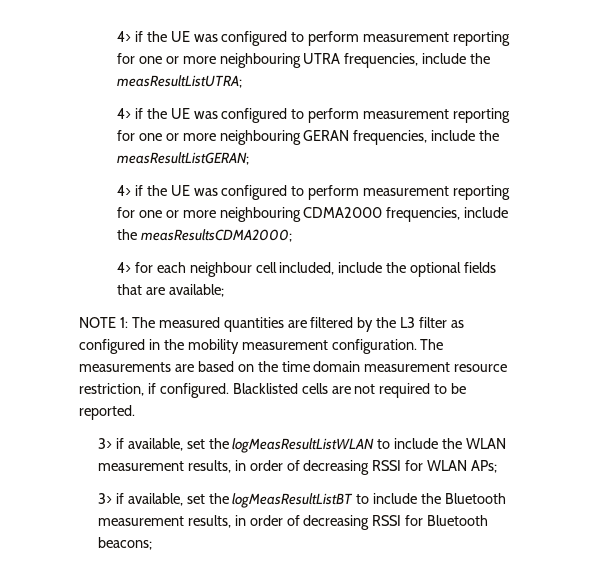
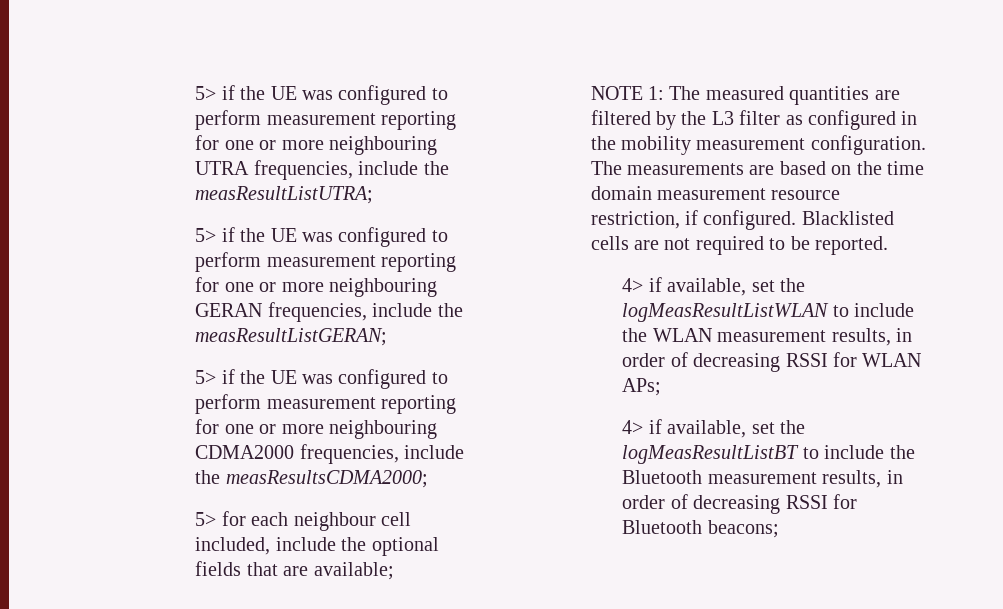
[116,31,131,42] 4> -> [195,86,217,100] 5>
[116,108,131,119] 4> -> [195,228,217,242] 5>
[116,185,131,196] 4> -> [195,370,217,384] 5>
[116,262,131,273] 4> -> [195,512,217,526] 5>
[97,438,112,449] 3> -> [622,278,644,292] 4>
[97,493,112,504] 3> -> [622,420,644,434] 4>

